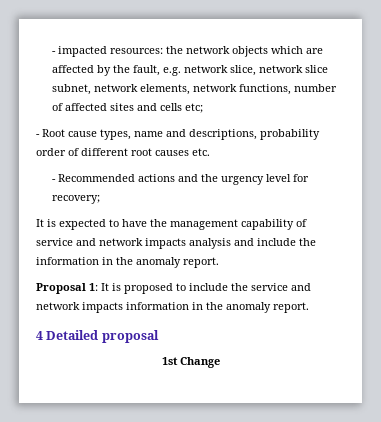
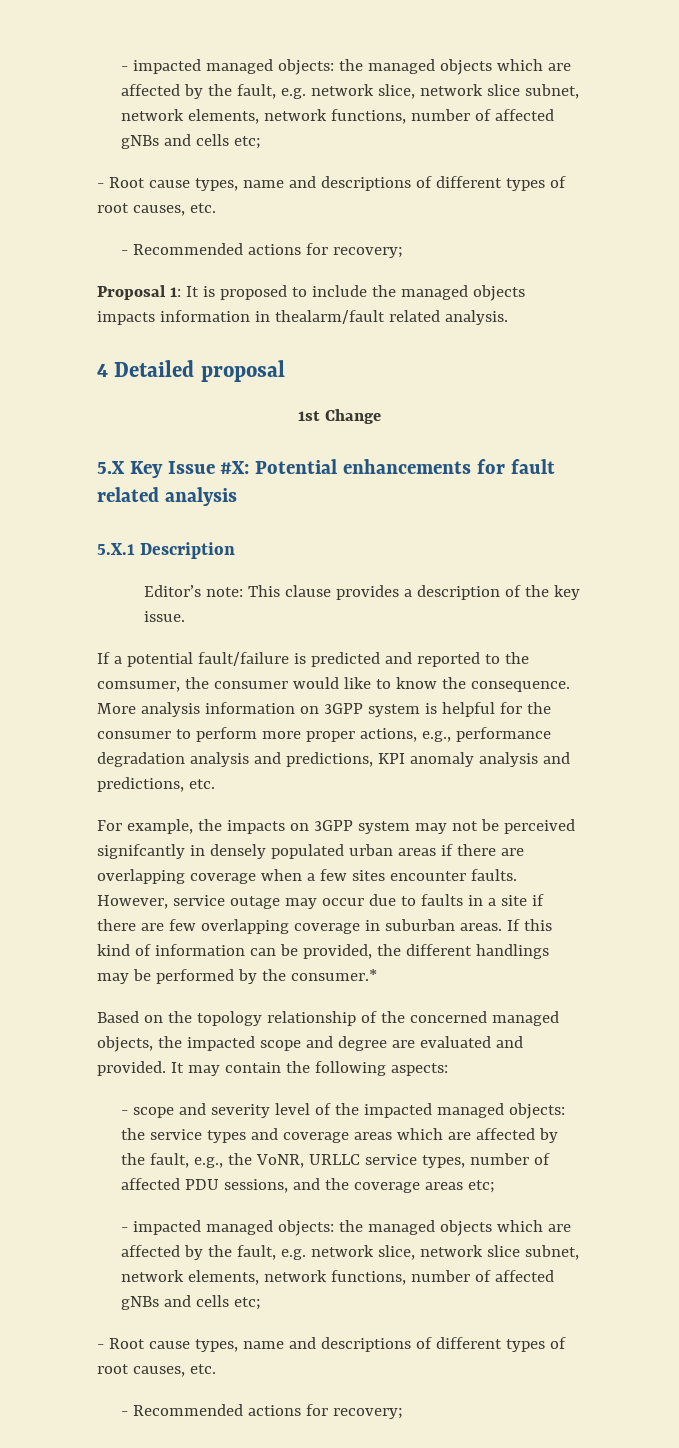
[51,46,230,57] - impacted resources: the network -> [120,59,435,75] - impacted managed objects: the managed
[109,103,203,113] [36,129,320,140] [36,148,210,156] [51,174,309,185] [51,195,100,204] [36,219,307,230] [36,238,316,249] [36,257,219,268] sites and cells etc; // - Root cause types, name and descriptions, probability order of different root causes etc. // - Recommended actions and the urgency level for recovery; // It is expected to have the management capability of service and network impacts analysis and include the information in the anomaly report. -> [120,134,261,149] [97,176,566,191] [97,203,216,216] [120,243,403,258] gNBs and cells etc; // - Root cause types, name and descriptions of different types of root causes, etc. // - Recommended actions for recovery;
[251,283,311,291] [36,302,309,313] service and network impacts information in the anomaly report. -> [400,285,525,301] [97,310,508,325] managed objects impacts information in thealarm/fault related analysis.
(220, 362) none -> [97,459,555,478] [97,487,237,506] [97,542,236,559] [144,585,581,600] [144,611,186,622] [97,652,529,667] [97,677,570,692] [97,702,551,717] [97,727,551,742] [97,752,570,767] [97,777,215,792] [97,819,575,834] [97,844,524,859] [97,869,517,884] [97,894,544,909] [97,919,552,934] [97,944,549,959] [97,969,377,984] [97,1011,559,1026] [97,1036,523,1052] [97,1061,448,1076] [120,1103,565,1119] [120,1128,558,1143] [120,1153,550,1168] [120,1178,495,1193] [120,1220,571,1236] [120,1245,579,1260] [120,1270,554,1285] [120,1295,261,1310] [97,1337,566,1352] [97,1364,216,1377] [120,1404,403,1419] // 5.X Key Issue #X: Potential enhancements for fault related analysis // 5.X.1 Description // Editor’s note: This clause provides a description of the key issue. // If a potential fault/failure is predicted and reported to the comsumer, the consumer would like to know the consequence. More analysis information on 3GPP system is helpful for the consumer to perform more proper actions, e.g., performance degradation analysis and predictions, KPI anomaly analysis and predictions, etc. // For example, the impacts on 3GPP system may not be perceived signifcantly in densely populated urban areas if there are overlapping coverage when a few sites encounter faults. However, service outage may occur due to faults in a site if there are few overlapping coverage in suburban areas. If this kind of information can be provided, the different handlings may be performed by the consumer.* // Based on the topology relationship of the concerned managed objects, the impacted scope and degree are evaluated and provided. It may contain the following aspects: // - scope and severity level of the impacted managed objects: the service types and coverage areas which are affected by the fault, e.g., the VoNR, URLLC service types, number of affected PDU sessions, and the coverage areas etc; // - impacted managed objects: the managed objects which are affected by the fault, e.g. network slice, network slice subnet, network elements, network functions, number of affected gNBs and cells etc; // - Root cause types, name and descriptions of different types of root causes, etc. // - Recommended actions for recovery;

